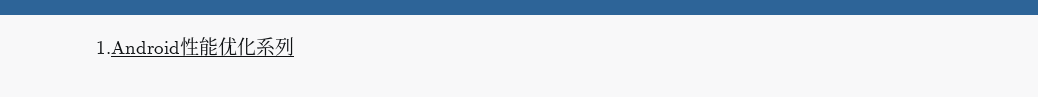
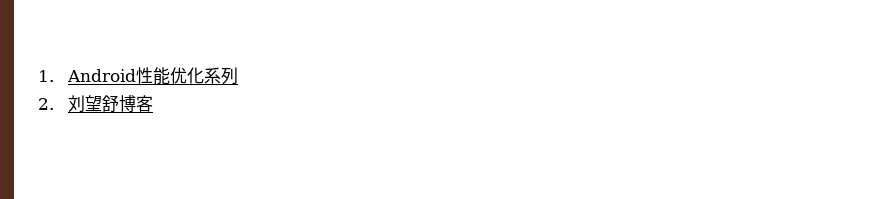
[96,41,180,54] 1.Android -> [38,69,136,82] 1. Android
(294, 46) none -> [38,95,153,112] // 2.刘望舒博客

